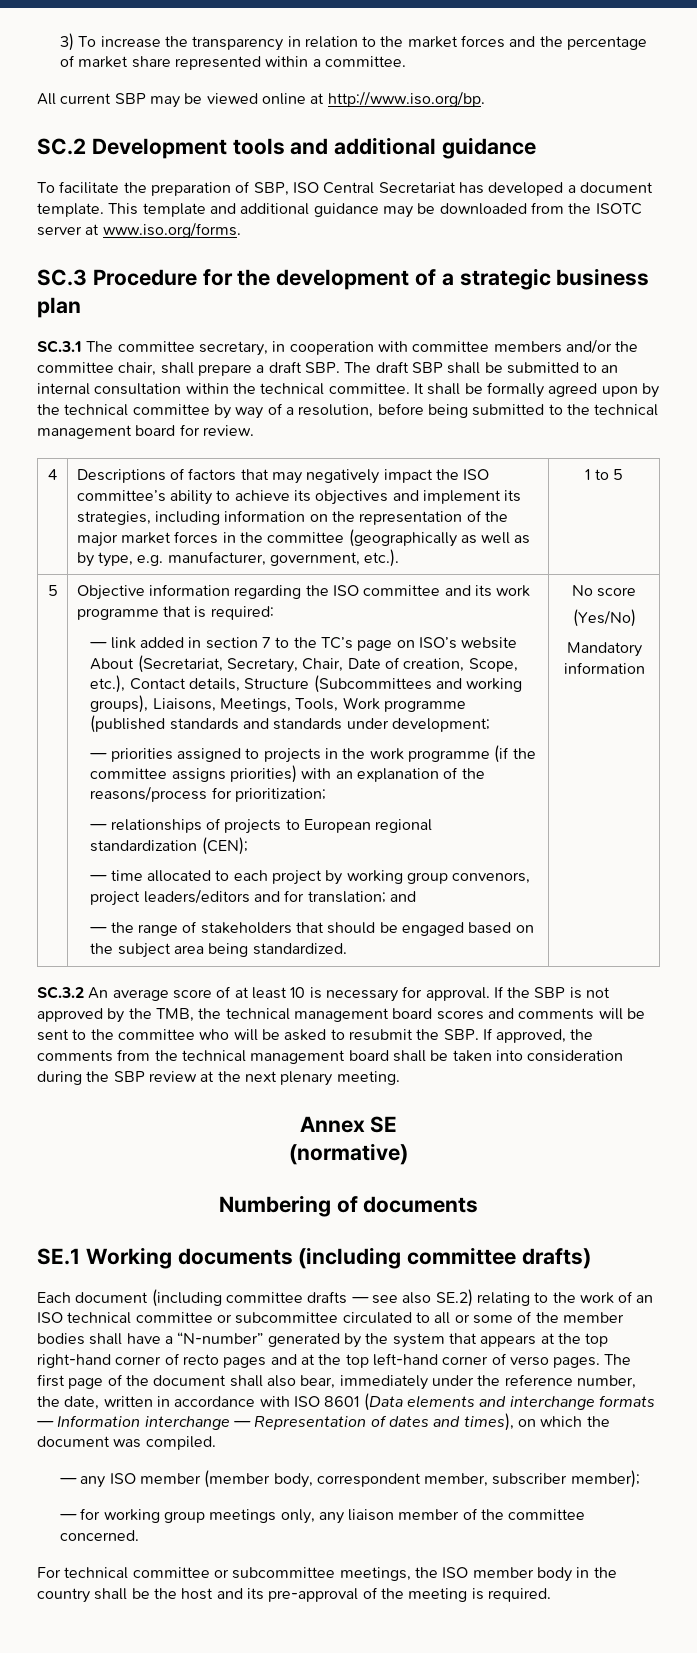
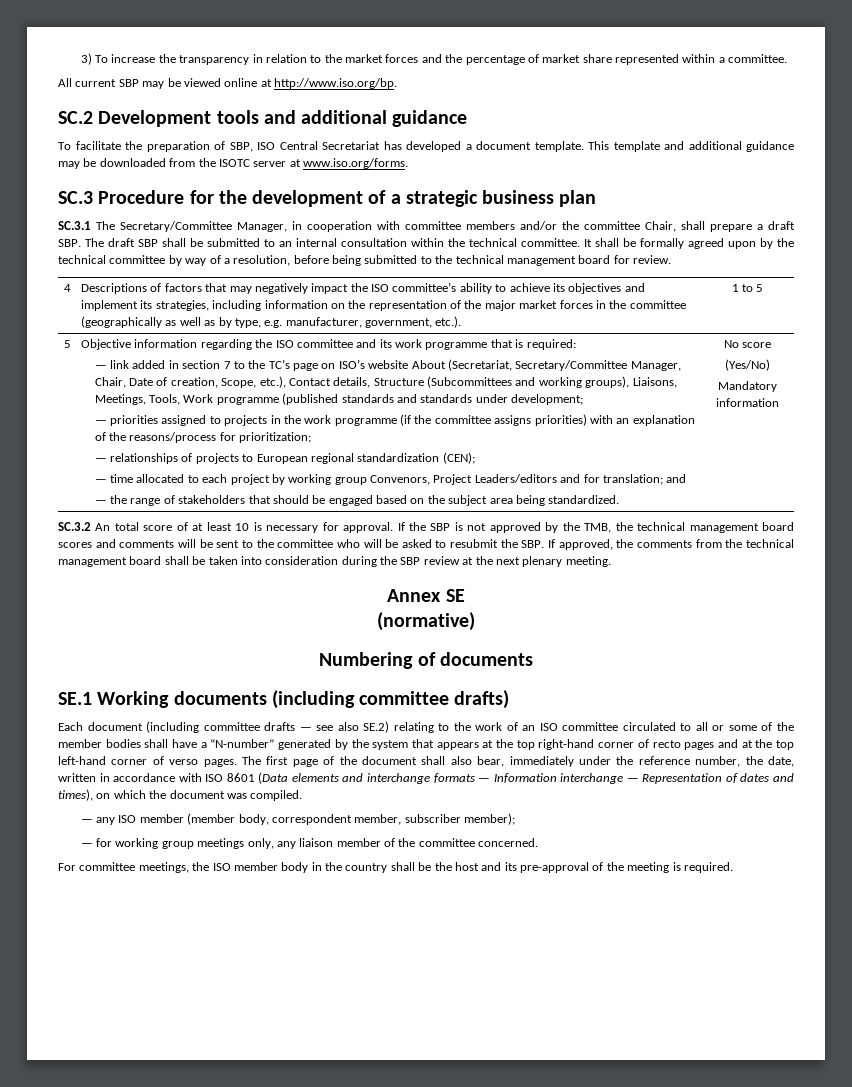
[117,341,268,356] committee secretary, -> [120,221,287,232] Secretary/Committee Manager,
[118,362,157,376] chair, -> [645,221,676,232] Chair,
[226,658,298,673] Secretary, -> [515,360,681,371] Secretary/Committee Manager,
[452,872,531,884] [90,889,250,906] convenors, project leaders/editors -> [370,474,557,485] Convenors, Project Leaders/editors
[112,989,169,1001] average -> [114,522,139,531] total
[67,1312,339,1324] technical committee or subcommittee -> [562,722,619,731] committee
[64,1567,336,1579] technical committee or subcommittee -> [79,862,136,871] committee

